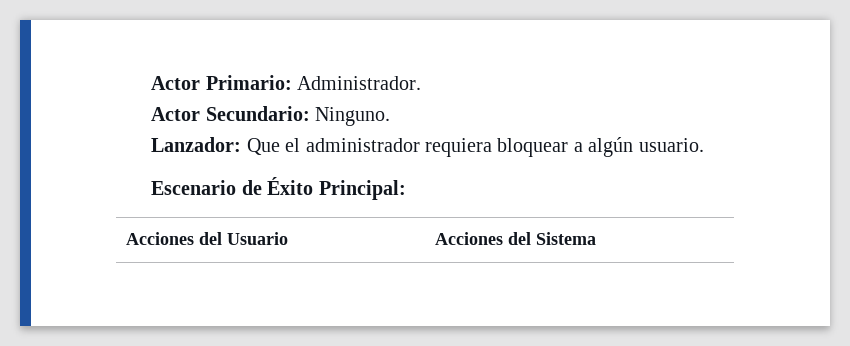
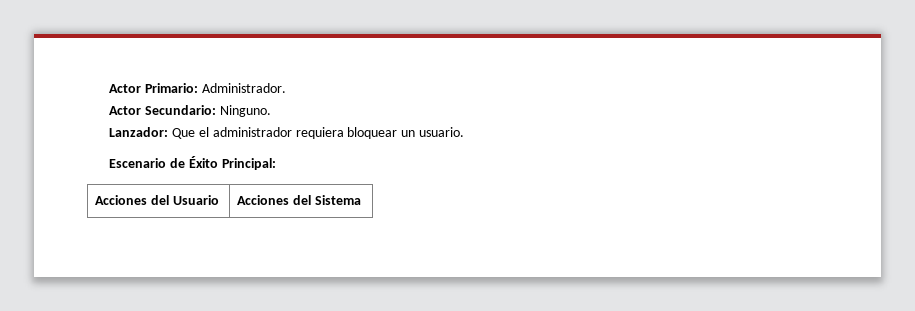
[573,137,634,157] a algún -> [401,130,416,137] un

